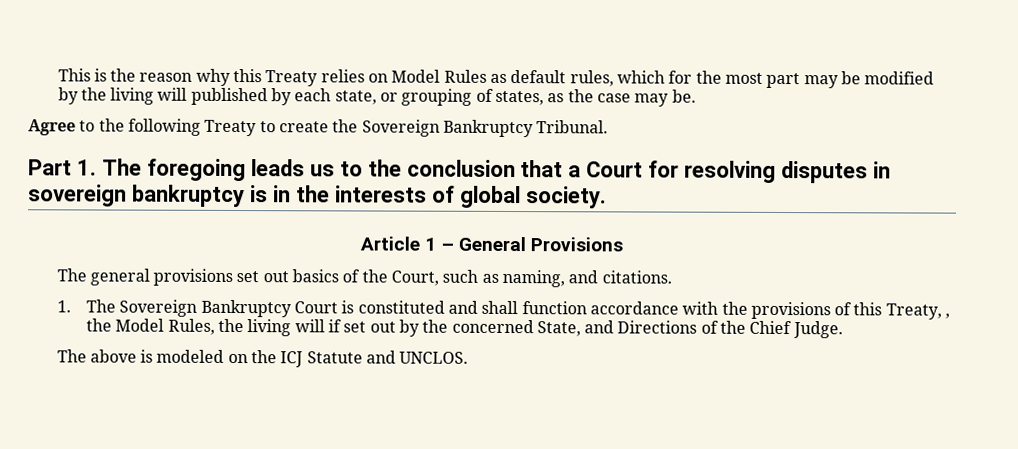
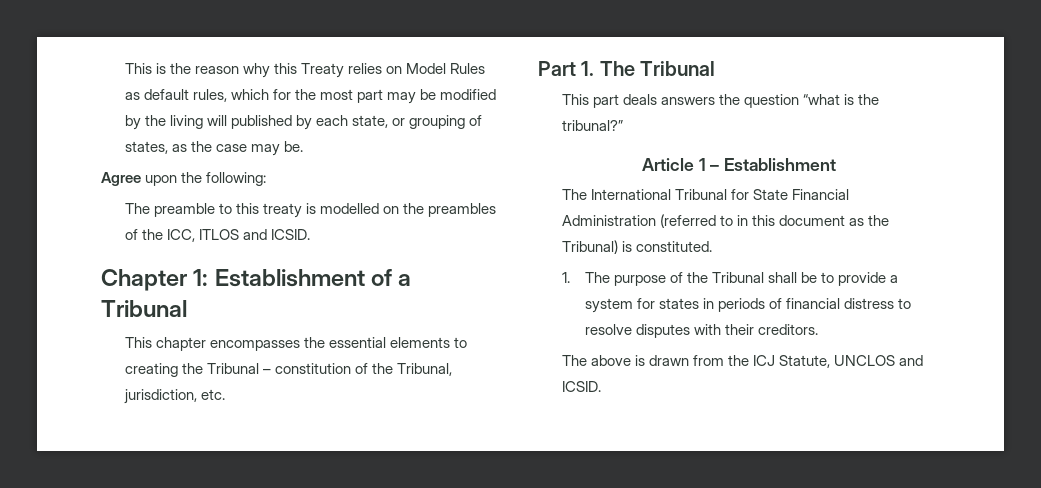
[79,118,609,138] [28,158,892,184] [28,184,607,209] to the following Treaty to create the Sovereign Bankruptcy Tribunal. // Part 1. The foregoing leads us to the conclusion that a Court for resolving disputes in sovereign bankruptcy is in the interests of global society. -> [145,172,267,186] [124,203,496,218] [124,229,310,242] [101,269,412,291] [101,300,187,317] [124,337,467,351] [124,363,452,377] [123,389,225,404] [538,61,716,76] [561,94,879,108] [561,120,623,131] upon the following: // The preamble to this treaty is modelled on the preambles of the ICC, ITLOS and ICSID. // Chapter 1: Establishment of a Tribunal // This chapter encompasses the essential elements to creating the Tribunal – constitution of the Tribunal, jurisdiction, etc. // Part 1. The Tribunal // This part deals answers the question “what is the tribunal?”
[457,236,623,252] [56,268,672,288] [56,299,951,320] [86,318,843,339] [56,349,469,368] General Provisions // The general provisions set out basics of the Court, such as naming, and citations. // 1. The Sovereign Bankruptcy Court is constituted and shall function accordance with the provisions of this Treaty, , the Model Rules, the living will if set out by the concerned State, and Directions of the Chief Judge. // The above is modeled on the ICJ Statute and UNCLOS. -> [724,158,837,171] [561,189,849,200] [561,214,889,228] [561,240,712,254] [561,272,899,286] [585,298,912,313] [585,324,819,338] [561,355,923,368] [561,381,601,392] Establishment // The International Tribunal for State Financial Administration (referred to in this document as the Tribunal) is constituted. // 1. The purpose of the Tribunal shall be to provide a system for states in periods of financial distress to resolve disputes with their creditors. // The above is drawn from the ICJ Statute, UNCLOS and ICSID.

